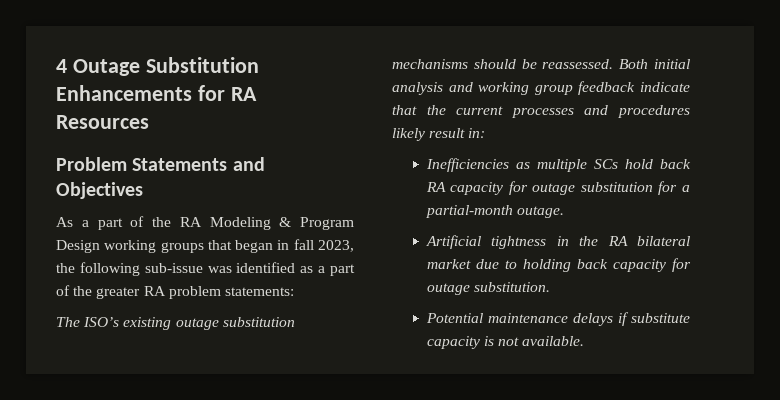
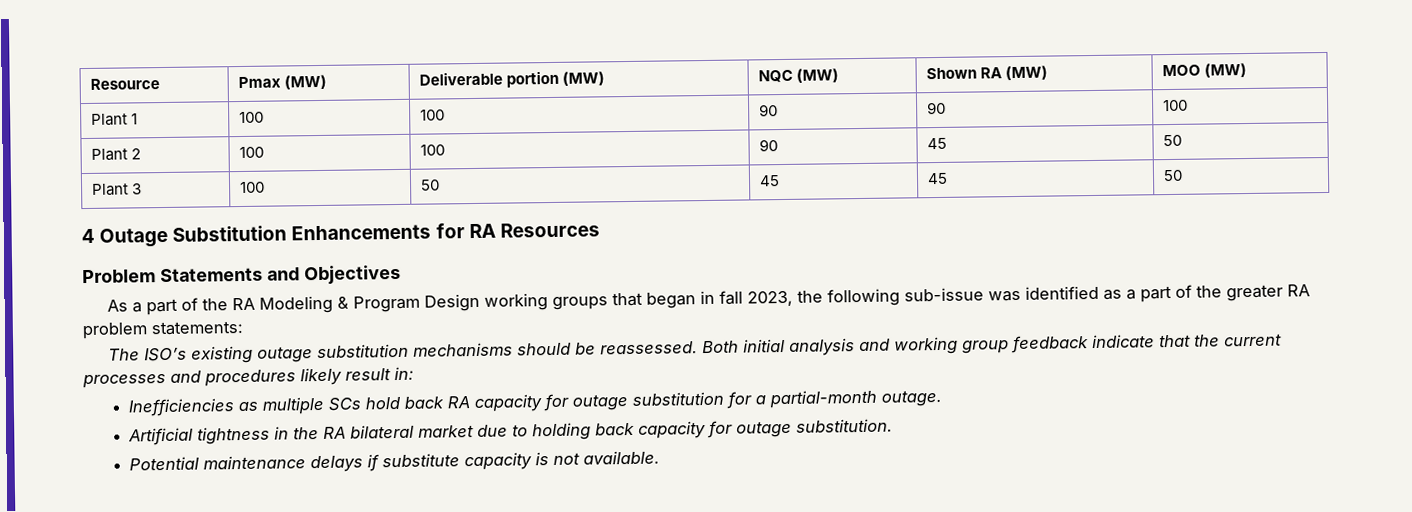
(56, 66) none -> [90,78,161,90] [238,74,328,90] [419,70,606,88] [758,68,840,83] [926,65,1049,81] [1162,62,1248,78] [91,113,139,126] [239,111,265,124] [420,109,446,121] [759,104,779,117] [927,101,947,115] [1163,99,1189,112] [91,148,142,161] [239,146,265,159] [420,144,446,156] [759,139,779,152] [927,137,948,150] [1163,134,1183,147] [92,183,143,196] [240,181,266,194] [420,179,441,191] [759,175,781,187] [927,172,949,185] [1163,169,1184,182] Resource | Pmax (MW) | Deliverable portion (MW) | NQC (MW) | Shown RA (MW) | MOO (MW) // Plant 1 | 100 | 100 | 90 | 90 | 100 // Plant 2 | 100 | 100 | 90 | 45 | 50 // Plant 3 | 100 | 50 | 45 | 45 | 50 //

